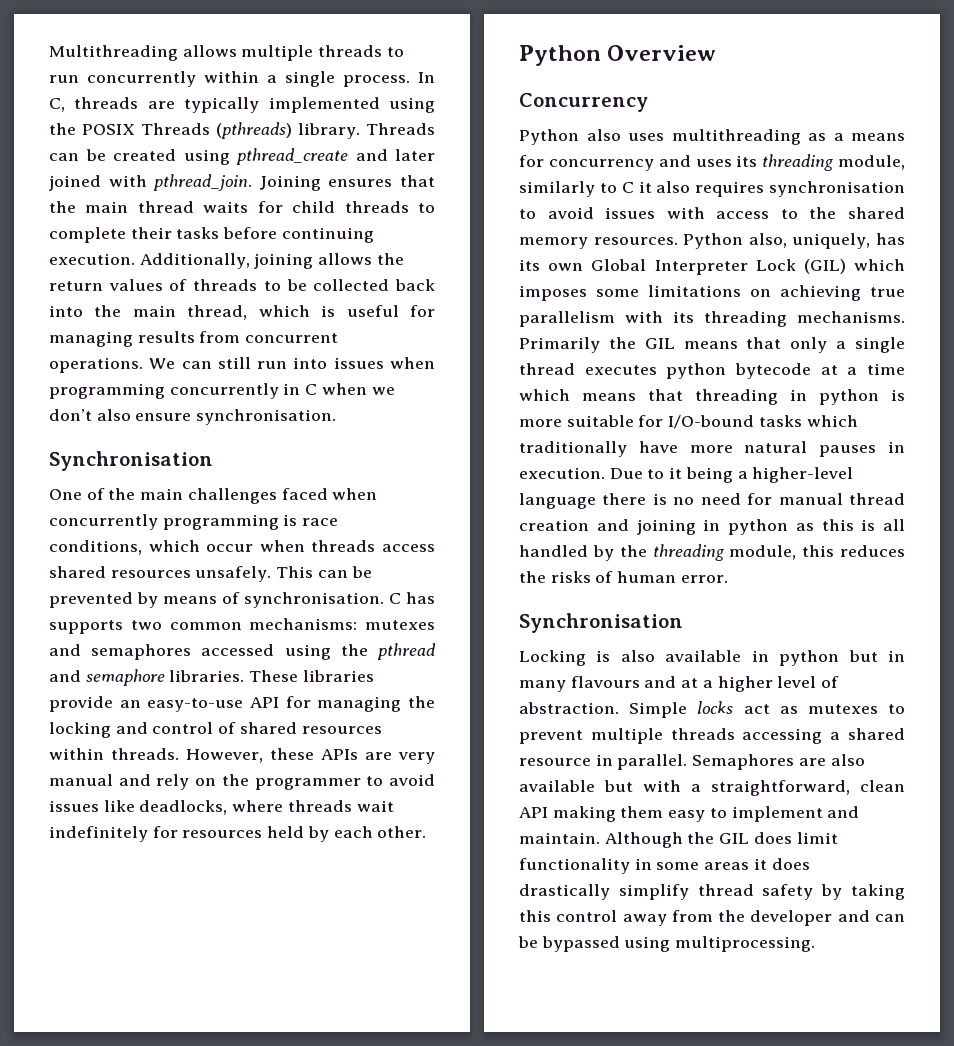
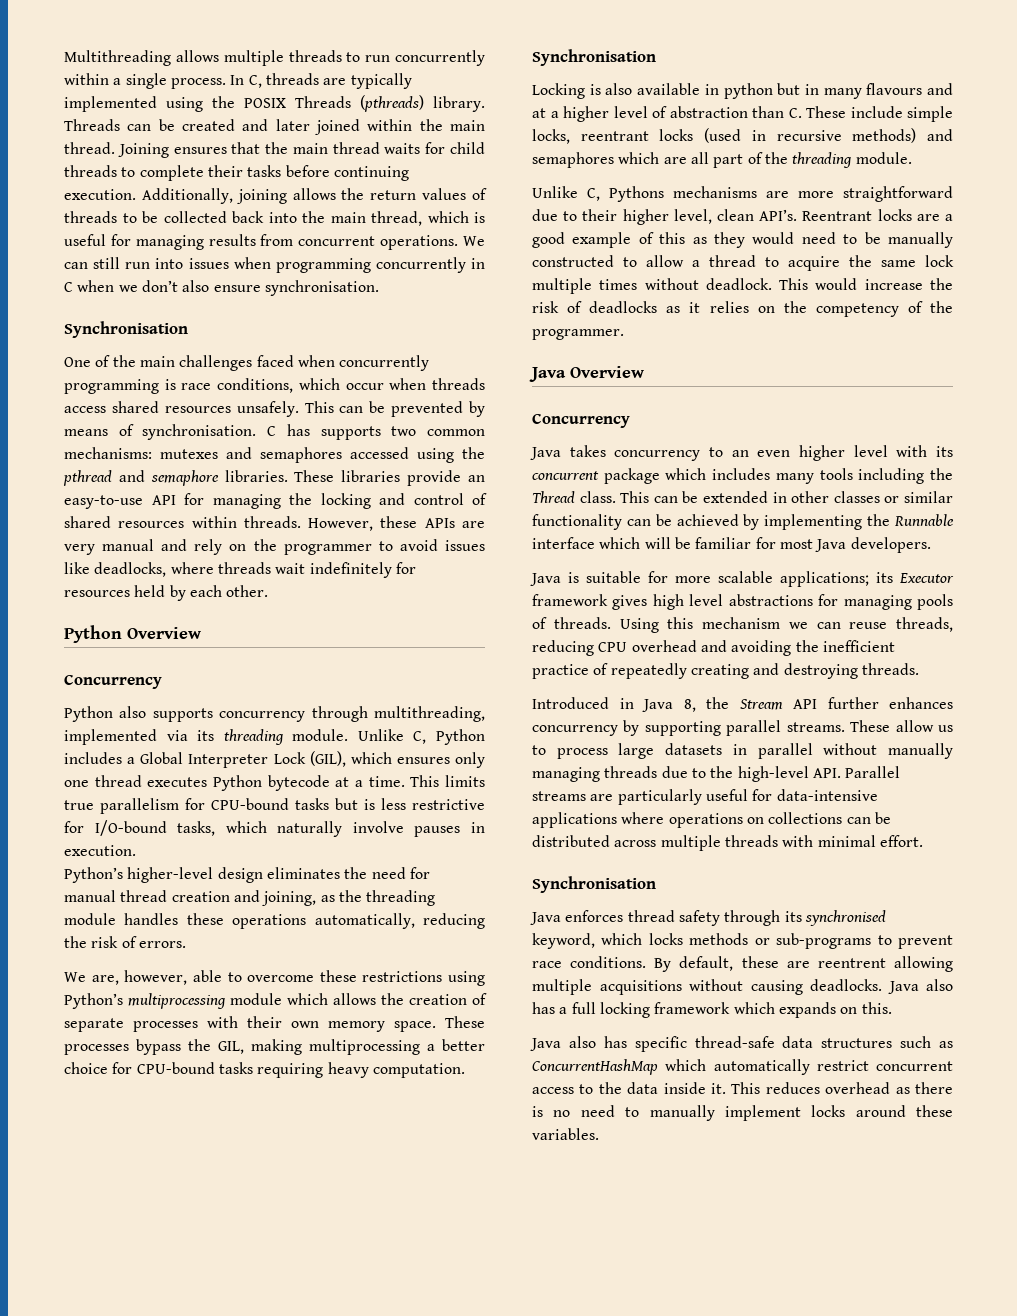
[183,148,348,165] using pthread_create -> (235, 125) none
[108,174,253,191] with pthread_join. -> [367,119,485,131] [64,142,115,154] within the main thread.
[628,129,905,145] [519,154,905,171] [519,181,905,197] [519,207,905,219] [519,233,905,249] [519,259,905,275] [519,285,905,301] [519,311,905,327] [519,337,905,353] uses multithreading as a means for concurrency and uses its threading module, similarly to C it also requires synchronisation to avoid issues with access to the shared memory resources. Python also, uniquely, has its own Global Interpreter Lock (GIL) which imposes some limitations on achieving true parallelism with its threading mechanisms. Primarily the GIL means that only a single -> [152,706,486,722] [64,729,485,745] [64,751,485,768] [64,780,89,787] supports concurrency through multithreading, implemented via its threading module. Unlike C, Python includes a Global Interpreter Lock (GIL), which ensures only one
[666,363,727,379] python -> [213,775,262,791] Python
[867,363,906,375] [519,389,905,405] [519,415,858,429] [519,441,905,457] [519,467,854,483] [519,493,695,509] time which means that threading in python is more suitable for I/O-bound tasks which traditionally have more natural pauses in execution. Due to it being a higher-level language there is no -> [368,775,486,787] [64,798,485,814] [64,820,485,837] [64,845,136,856] [64,867,368,883] time. This limits true parallelism for CPU-bound tasks but is less restrictive for I/O-bound tasks, which naturally involve pauses in execution. // Python’s higher-level design eliminates the
[636,519,905,535] [519,544,905,561] [519,571,728,583] joining in python as this is all handled by the threading module, this reduces the risks of human error. -> [262,890,436,906] [64,913,486,929] [64,936,186,948] [64,970,485,986] [64,993,487,1009] [64,1016,485,1032] [64,1039,485,1055] [64,1062,465,1078] joining, as the threading module handles these operations automatically, reducing the risk of errors. // We are, however, able to overcome these restrictions using Python’s multiprocessing module which allows the creation of separate processes with their own memory space. These processes bypass the GIL, making multiprocessing a better choice for CPU-bound tasks requiring heavy computation.
[519,701,905,718] [519,728,905,744] [519,754,865,770] [519,780,905,796] [519,806,860,822] [519,832,838,848] [519,858,810,874] [519,884,905,900] [519,910,905,926] [518,936,816,952] abstraction. Simple locks act as mutexes to prevent multiple threads accessing a shared resource in parallel. Semaphores are also available but with a straightforward, clean API making them easy to implement and maintain. Although the GIL does limit functionality in some areas it does drastically simplify thread safety by taking this control away from the developer and can be bypassed using multiprocessing. -> [669,106,953,122] [532,128,953,144] [532,152,912,168] [532,186,953,202] [532,209,953,225] [532,232,953,248] [532,255,954,271] [532,278,953,294] [532,301,953,317] [532,329,624,340] [529,366,644,382] [532,413,630,428] [530,445,953,461] [532,468,953,484] [532,491,953,503] [532,514,954,530] [532,537,931,553] [530,571,954,587] [532,594,953,610] [532,617,953,633] [532,640,895,656] [532,663,919,679] [532,697,953,712] [532,720,953,736] [532,743,953,759] [532,766,901,782] [532,789,878,805] [532,812,891,828] [532,835,923,851] [532,876,656,893] [530,910,886,926] [532,933,953,949] [532,956,953,972] [532,979,953,995] [532,1002,892,1018] [530,1036,953,1052] [532,1059,953,1075] [532,1082,953,1094] [532,1105,953,1121] [532,1128,599,1140] abstraction than C. These include simple locks, reentrant locks (used in recursive methods) and semaphores which are all part of the threading module. // Unlike C, Pythons mechanisms are more straightforward due to their higher level, clean API’s. Reentrant locks are a good example of this as they would need to be manually constructed to allow a thread to acquire the same lock multiple times without deadlock. This would increase the risk of deadlocks as it relies on the competency of the programmer. // Java Overview // Concurrency // Java takes concurrency to an even higher level with its concurrent package which includes many tools including the Thread class. This can be extended in other classes or similar functionality can be achieved by implementing the Runnable interface which will be familiar for most Java developers. // Java is suitable for more scalable applications; its Executor framework gives high level abstractions for managing pools of threads. Using this mechanism we can reuse threads, reducing CPU overhead and avoiding the inefficient practice of repeatedly creating and destroying threads. // Introduced in Java 8, the Stream API further enhances concurrency by supporting parallel streams. These allow us to process large datasets in parallel without manually managing threads due to the high-level API. Parallel streams are particularly useful for data-intensive applications where operations on collections can be distributed across multiple threads with minimal effort. // Synchronisation // Java enforces thread safety through its synchronised keyword, which locks methods or sub-programs to prevent race conditions. By default, these are reentrent allowing multiple acquisitions without causing deadlocks. Java also has a full locking framework which expands on this. // Java also has specific thread-safe data structures such as ConcurrentHashMap which automatically restrict concurrent access to the data inside it. This reduces overhead as there is no need to manually implement locks around these variables.

